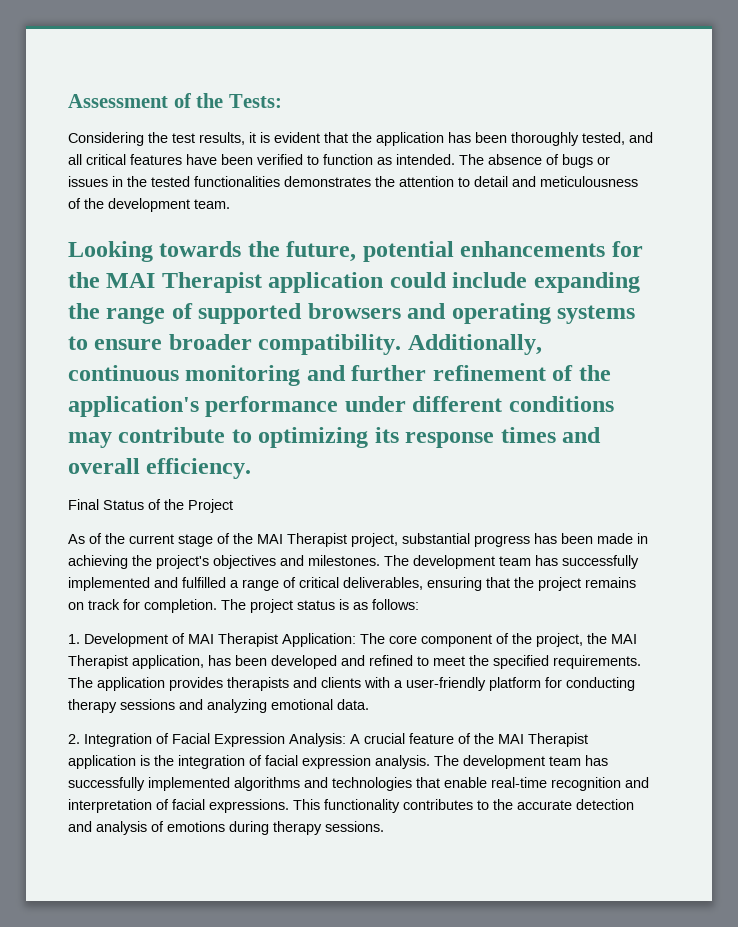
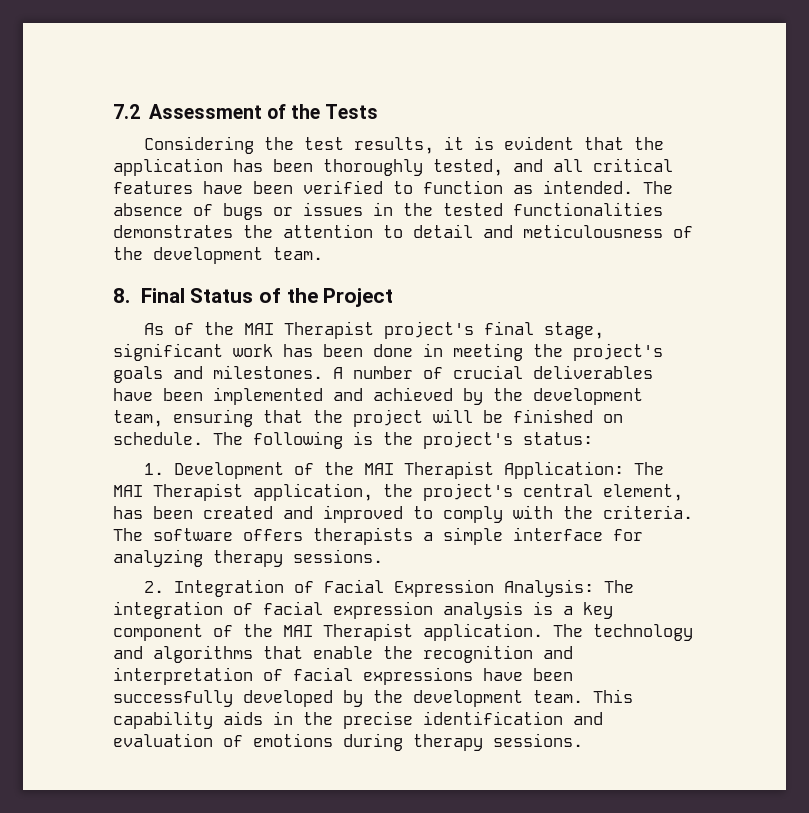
(68, 101) none -> [113,104,140,119] 7.2
[228,94,282,108] Tests: -> [325,104,379,119] Tests
[68,241,643,262] [68,272,640,293] [68,303,636,324] [68,334,542,355] [68,365,611,386] [68,396,614,417] [68,427,602,448] [68,458,252,479] Looking towards the future, potential enhancements for the MAI Therapist application could include expanding the range of supported browsers and operating systems to ensure broader compatibility. Additionally, continuous monitoring and further refinement of the application's performance under different conditions may contribute to optimizing its response times and overall efficiency. // -> [113,288,130,303] 8.
[129,533,648,547] [68,555,639,569] [68,577,636,591] [68,599,419,613] [68,633,637,647] [68,655,641,669] [68,677,635,691] [68,699,369,713] current stage of the MAI Therapist project, substantial progress has been made in achieving the project's objectives and milestones. The development team has successfully implemented and fulfilled a range of critical deliverables, ensuring that the project remains on track for completion. The project status is as follows: // 1. Development of MAI Therapist Application: The core component of the project, the MAI Therapist application, has been developed and refined to meet the specified requirements. The application provides therapists and clients with a user-friendly platform for conducting therapy sessions and analyzing emotional data. -> [244,321,605,339] [113,343,663,361] [113,365,653,383] [113,387,643,405] [113,409,623,427] [113,431,593,449] [144,461,665,479] [113,483,683,501] [113,505,693,523] [113,527,643,545] [113,549,383,567] MAI Therapist project's final stage, significant work has been done in meeting the project's goals and milestones. A number of crucial deliverables have been implemented and achieved by the development team, ensuring that the project will be finished on schedule. The following is the project's status: // 1. Development of the MAI Therapist Application: The MAI Therapist application, the project's central element, has been created and improved to comply with the criteria. The software offers therapists a simple interface for analyzing therapy sessions.
[350,733,588,747] [68,755,608,769] [68,777,412,791] A crucial feature of the MAI Therapist application is the integration of facial expression analysis. The development team has successfully implemented algorithms and technologies -> [604,580,635,593] [113,601,613,619] [113,623,693,641] [113,645,253,663] The integration of facial expression analysis is a key component of the MAI Therapist application. The technology and algorithms
[491,777,547,788] real-time -> [383,646,413,659] the
[209,799,634,813] [68,821,147,835] expressions. This functionality contributes to the accurate detection and analysis -> [363,667,573,685] [113,689,633,707] [113,711,603,729] [113,733,213,747] expressions have been successfully developed by the development team. This capability aids in the precise identification and evaluation

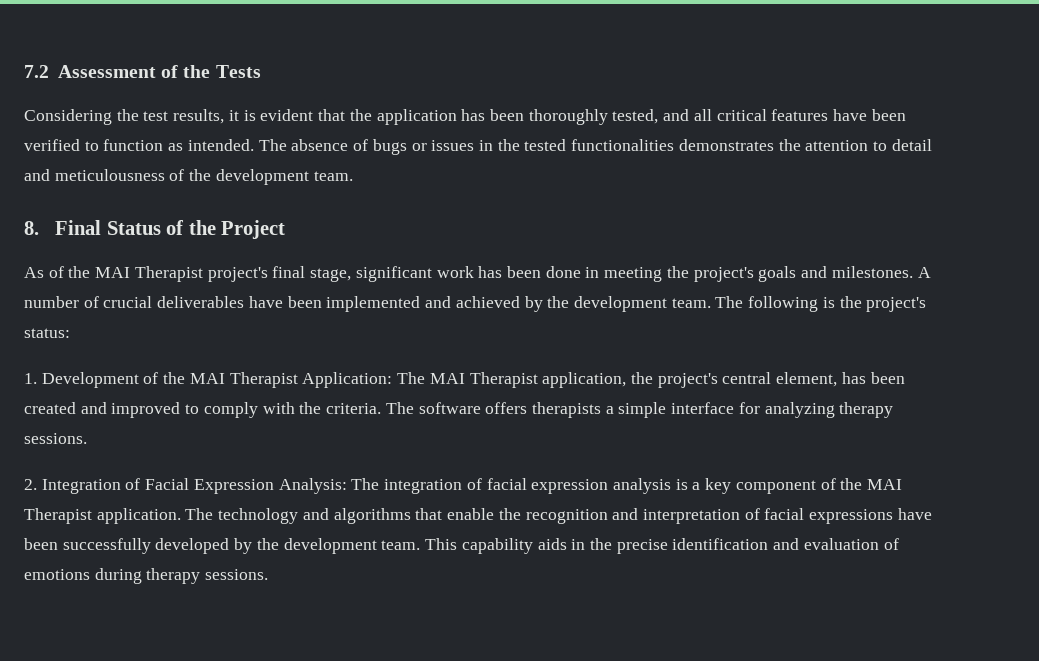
[113,409,623,427] [113,432,203,445] team, ensuring that the project will be finished on schedule. -> [671,298,711,308] team.

